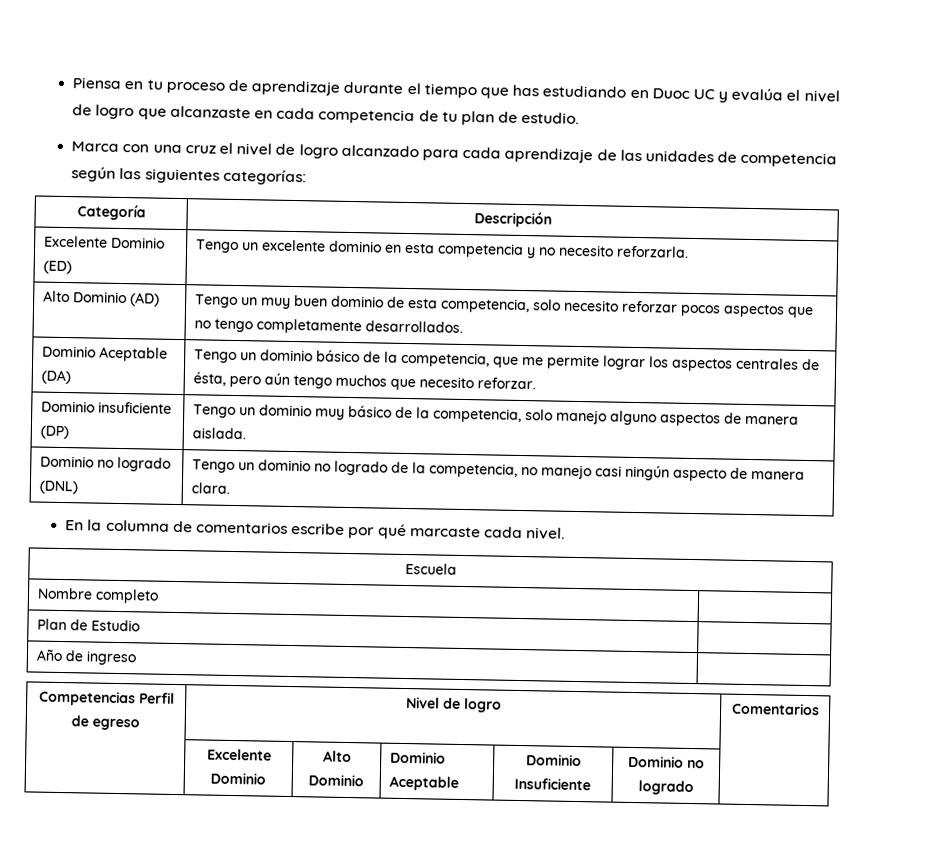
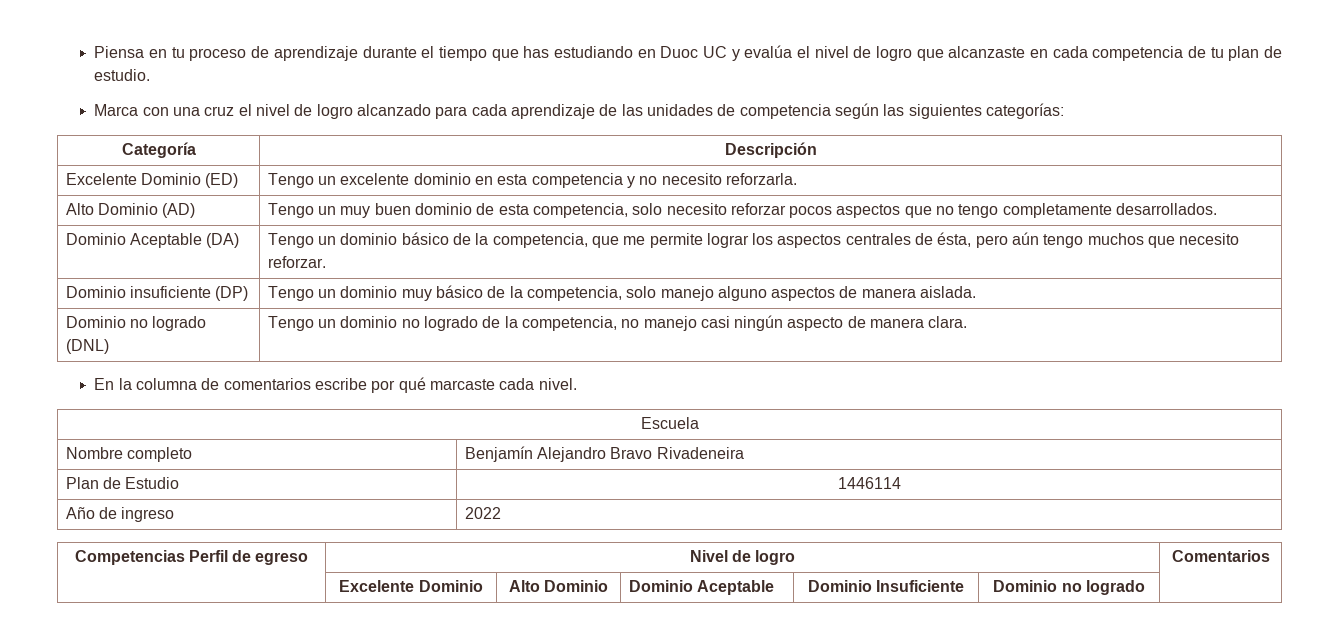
(160, 596) none -> [464,446,744,462] Benjamín Alejandro Bravo Rivadeneira
(141, 625) none -> [837,477,901,489] 1446114
(138, 658) none -> [464,507,501,519] 2022

